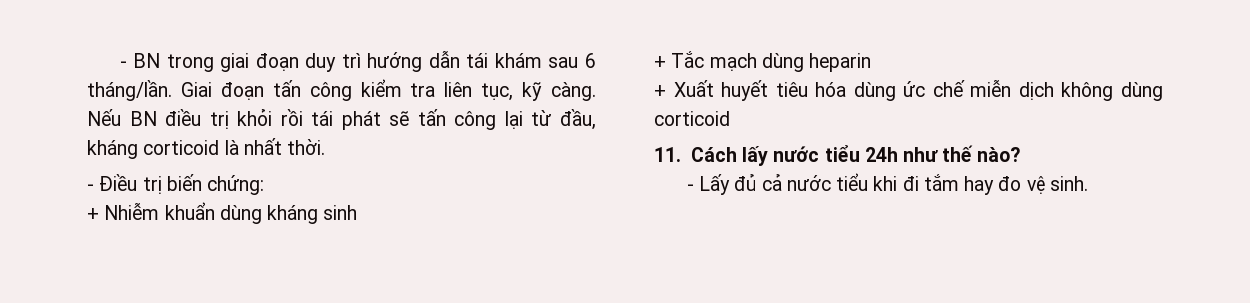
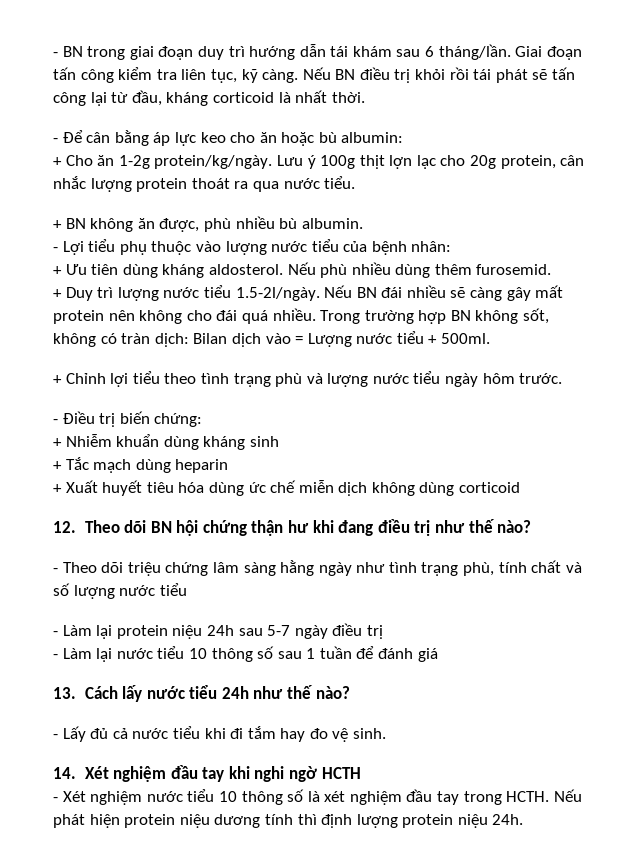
(326, 147) none -> [53,130,404,146] [53,155,585,169] [53,176,356,192] [53,216,363,232] [53,239,452,255] [53,262,552,278] [53,285,564,301] [53,308,550,324] [53,331,491,347] [53,371,563,387] // - Để cân bằng áp lực keo cho ăn hoặc bù albumin: // + Cho ăn 1-2g protein/kg/ngày. Lưu ý 100g thịt lợn lạc cho 20g protein, cân nhắc lượng protein thoát ra qua nước tiểu. // + BN không ăn được, phù nhiều bù albumin. // - Lợi tiểu phụ thuộc vào lượng nước tiểu của bệnh nhân: // + Ưu tiên dùng kháng aldosterol. Nếu phù nhiều dùng thêm furosemid. // + Duy trì lượng nước tiểu 1.5-2l/ngày. Nếu BN đái nhiều sẽ càng gây mất protein nên không cho đái quá nhiều. Trong trường hợp BN không sốt, không có tràn dịch: Bilan dịch vào = Lượng nước tiểu + 500ml. // + Chỉnh lợi tiểu theo tình trạng phù và lượng nước tiểu ngày hôm trước.
[654,147,681,162] 11. -> [53,519,532,536] [53,560,582,576] [53,583,187,599] [53,623,383,639] [53,646,438,662] [53,687,76,699] 12. Theo dõi BN hội chứng thận hư khi đang điều trị như thế nào? // - Theo dõi triệu chứng lâm sàng hằng ngày như tình trạng phù, tính chất và số lượng nước tiểu // - Làm lại protein niệu 24h sau 5-7 ngày điều trị // - Làm lại nước tiểu 10 thông số sau 1 tuần để đánh giá // 13.
(1088, 183) none -> [53,765,361,782] [53,789,582,805] [53,814,524,828] // 14. Xét nghiệm đầu tay khi nghi ngờ HCTH // - Xét nghiệm nước tiểu 10 thông số là xét nghiệm đầu tay trong HCTH. Nếu phát hiện protein niệu dương tính thì định lượng protein niệu 24h.

